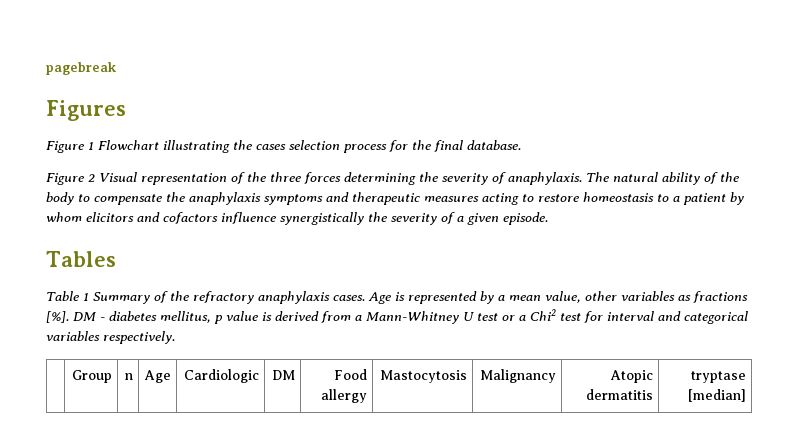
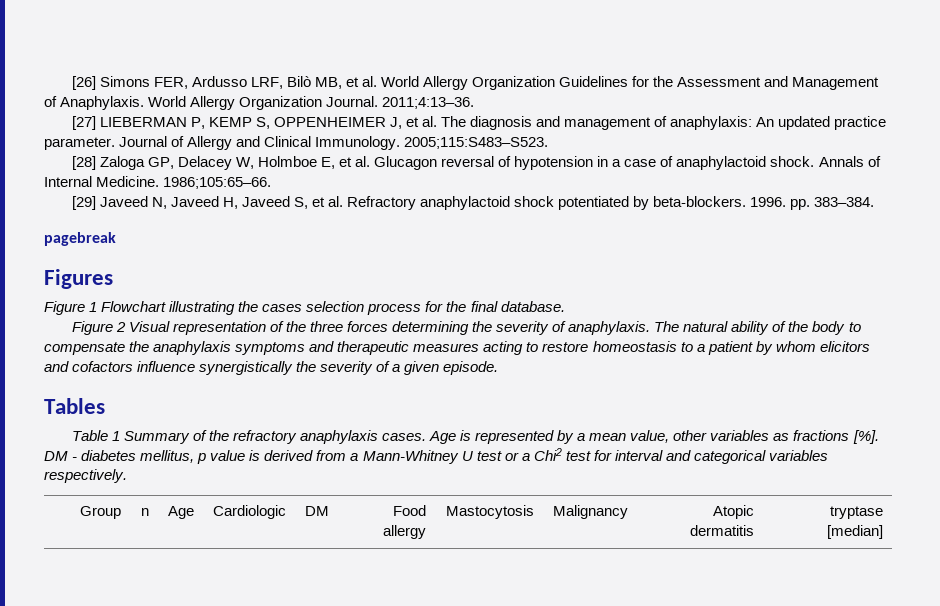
(46, 68) none -> [71,76,880,90] [44,96,475,110] [71,116,887,130] [44,136,549,150] [71,156,881,170] [44,176,272,189] [71,196,875,210] [26] Simons FER, Ardusso LRF, Bilò MB, et al. World Allergy Organization Guidelines for the Assessment and Management of Anaphylaxis. World Allergy Organization Journal. 2011;4:13–36. // [27] LIEBERMAN P, KEMP S, OPPENHEIMER J, et al. The diagnosis and management of anaphylaxis: An updated practice parameter. Journal of Allergy and Clinical Immunology. 2005;115:S483–S523. // [28] Zaloga GP, Delacey W, Holmboe E, et al. Glucagon reversal of hypotension in a case of anaphylactoid shock. Annals of Internal Medicine. 1986;105:65–66. // [29] Javeed N, Javeed H, Javeed S, et al. Refractory anaphylactoid shock potentiated by beta-blockers. 1996. pp. 383–384. //

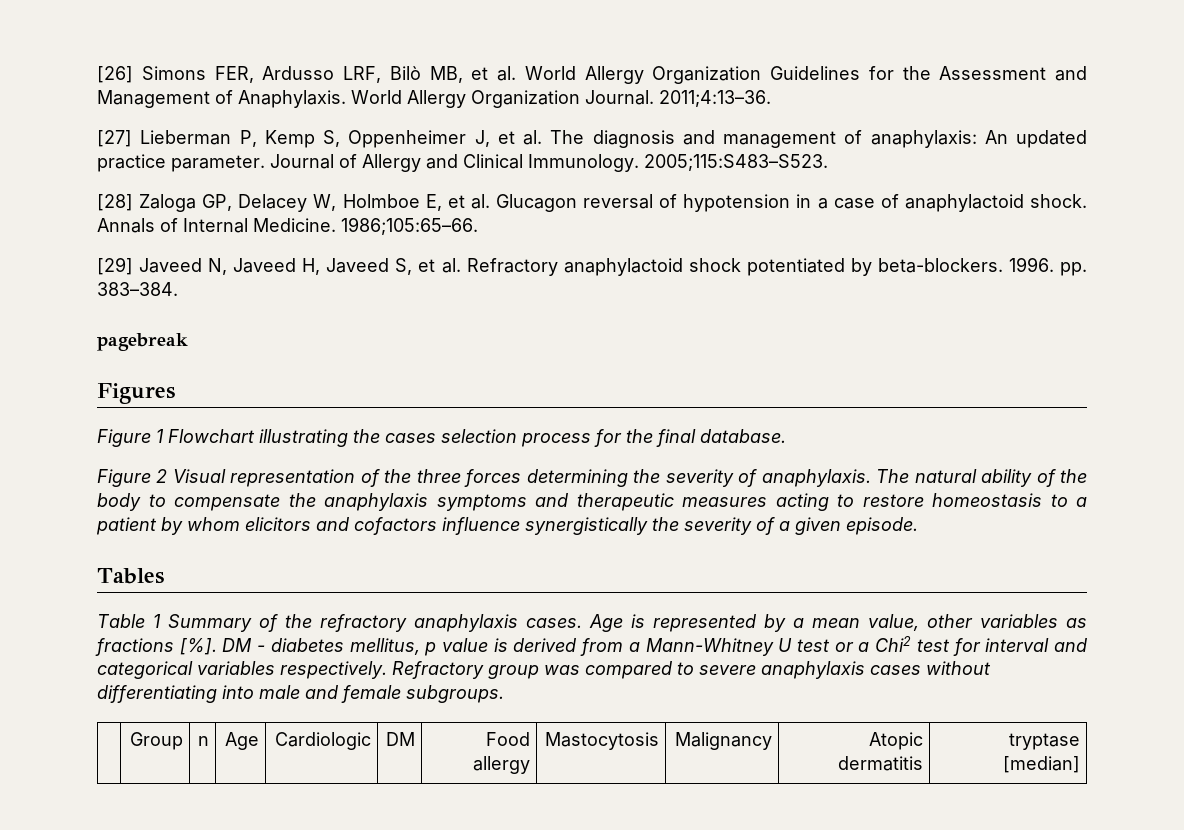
[99,117,386,129] LIEBERMAN P, KEMP S, OPPENHEIMER -> [140,130,467,148] Lieberman P, Kemp S, Oppenheimer
(127, 476) none -> [392,661,991,679] [97,685,504,703] Refractory group was compared to severe anaphylaxis cases without differentiating into male and female subgroups.

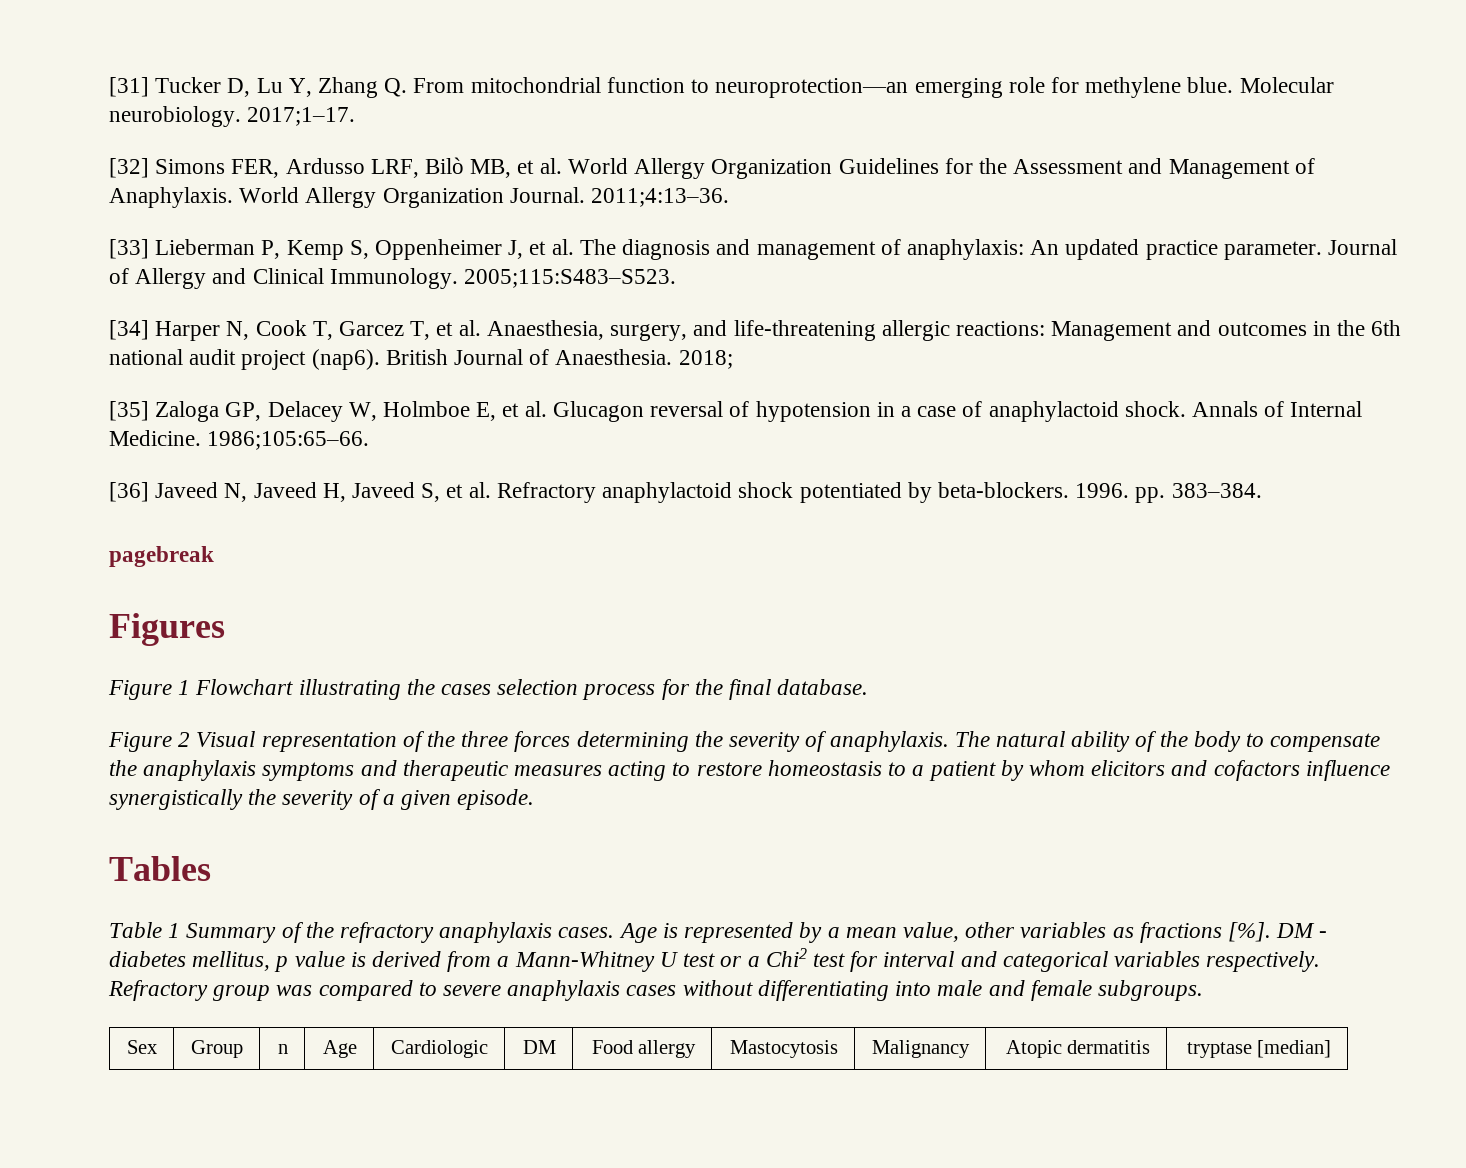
[97,66,133,83] [26] -> [109,77,1334,98] [109,106,356,127] [109,158,149,178] [31] Tucker D, Lu Y, Zhang Q. From mitochondrial function to neuroprotection—an emerging role for methylene blue. Molecular neurobiology. 2017;1–17. // [32]
[97,130,132,147] [27] -> [109,239,149,259] [33]
[97,194,133,211] [28] -> [109,320,1402,341] [109,349,733,370] [109,401,149,421] [34] Harper N, Cook T, Garcez T, et al. Anaesthesia, surgery, and life-threatening allergic reactions: Management and outcomes in the 6th national audit project (nap6). British Journal of Anaesthesia. 2018; // [35]
[97,257,133,275] [29] -> [109,482,149,502] [36]
(504, 694) none -> [127,1040,158,1054] Sex

